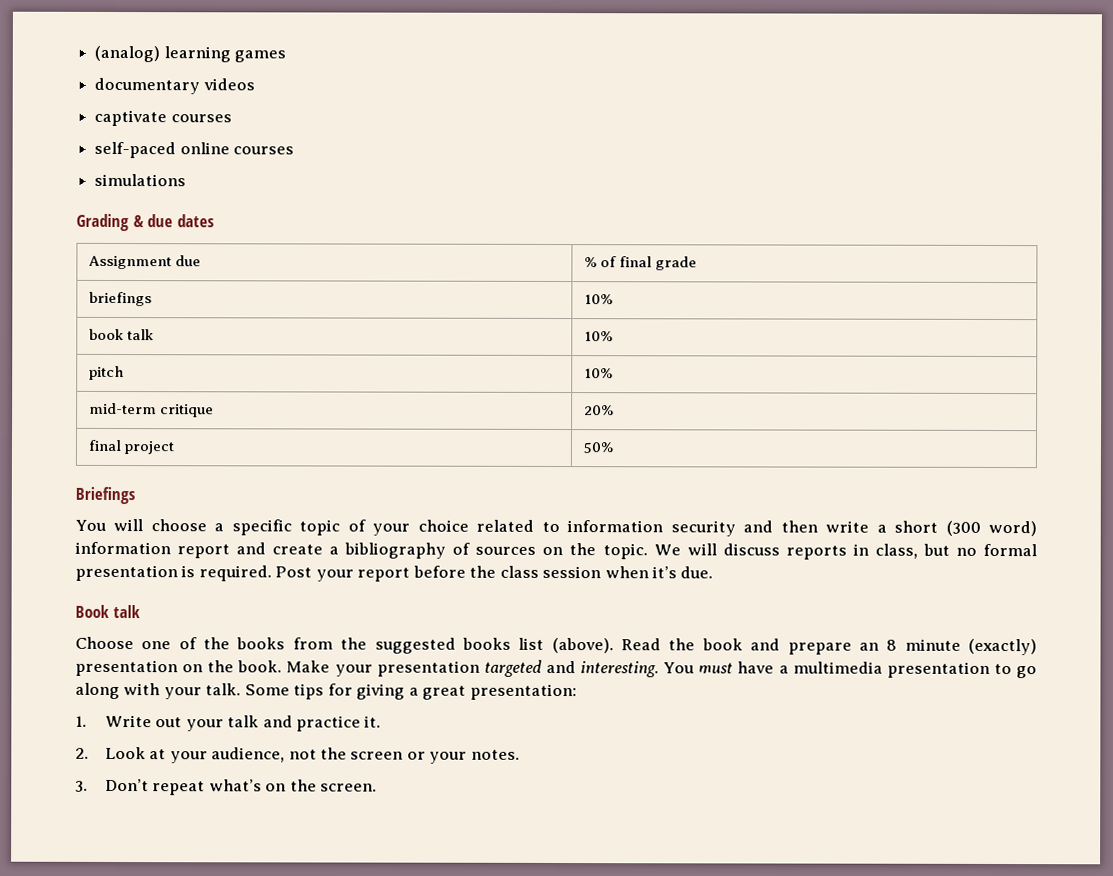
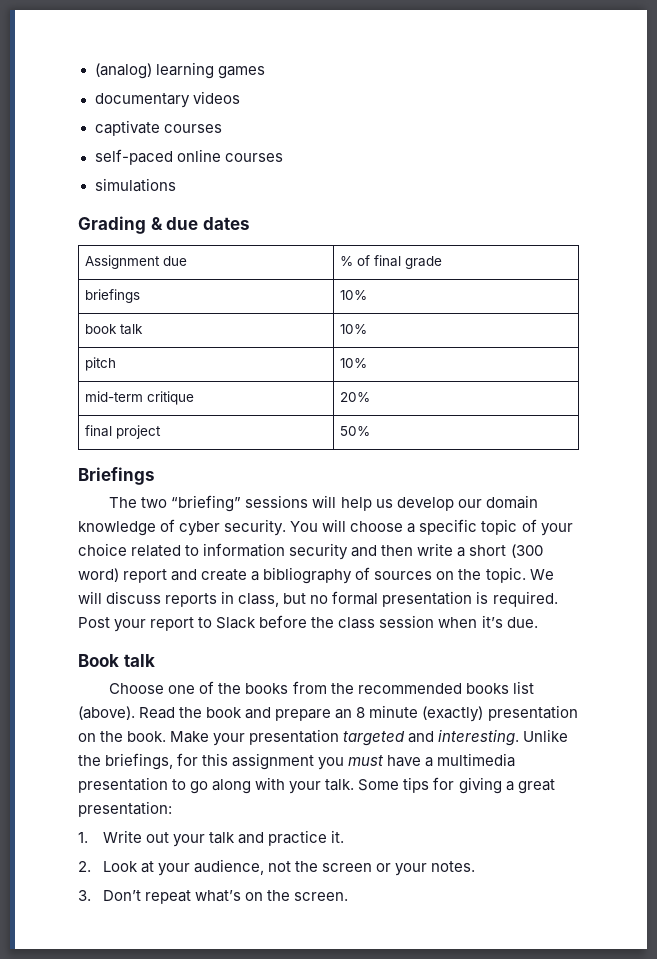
(135, 495) none -> [109,495,538,512] [78,519,287,536] The two “briefing” sessions will help us develop our domain knowledge of cyber security.
[75,541,171,555] information -> (119, 575) none
(411, 574) none -> [198,617,257,629] to Slack
[374,637,456,654] suggested -> [357,683,462,694] recommended
[663,662,695,674] You -> [523,729,569,742] [78,753,345,770] Unlike the briefings, for this assignment you

